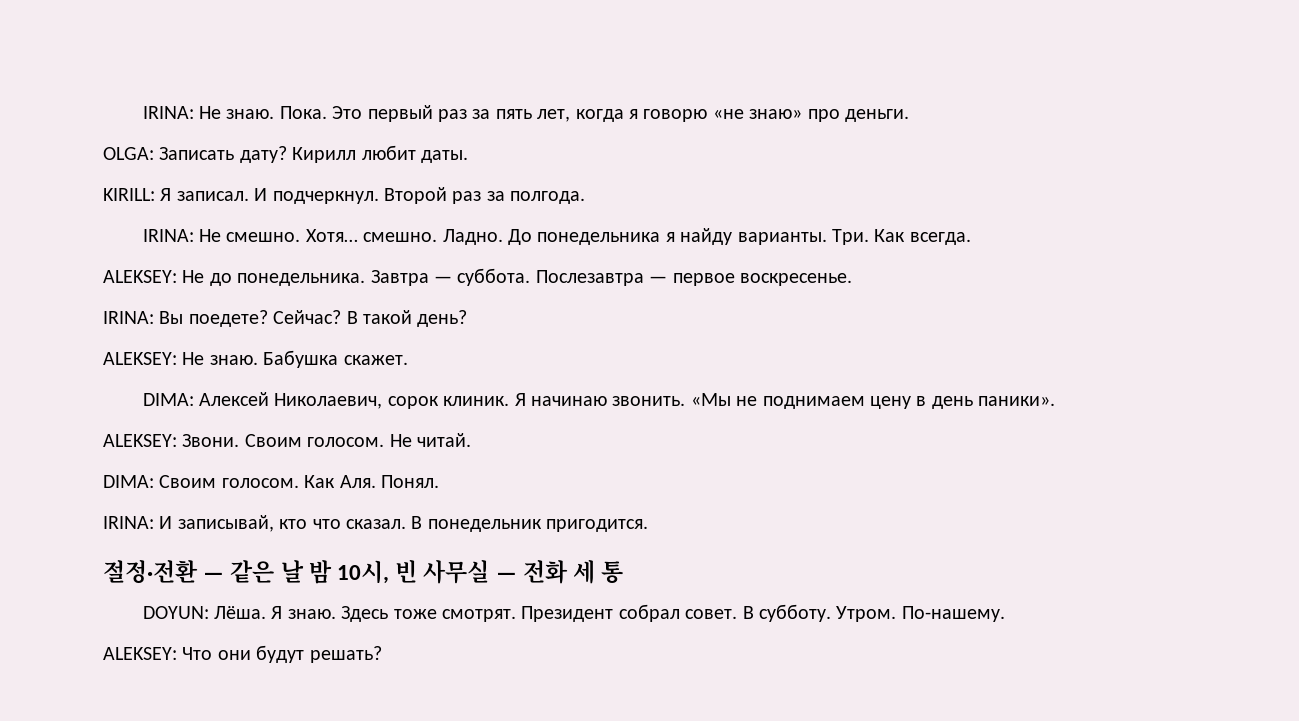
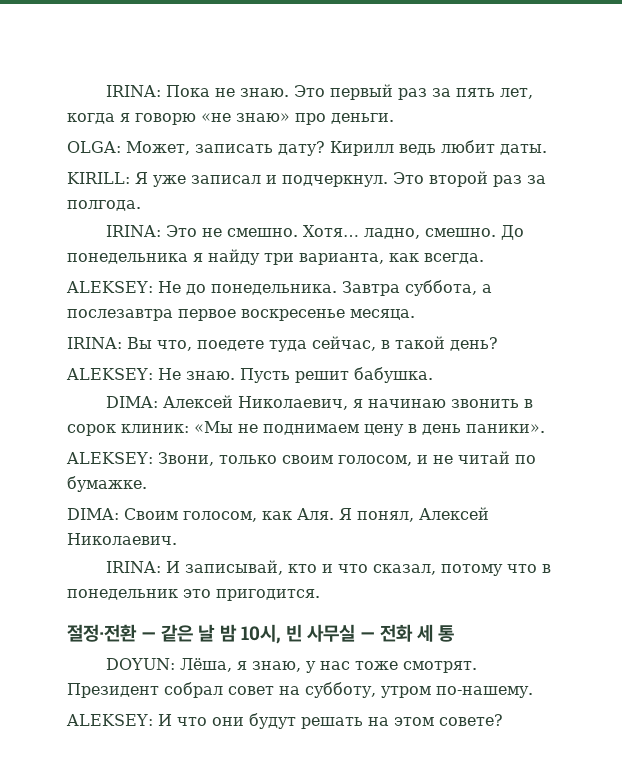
[142,106,327,119] IRINA: Не знаю. Пока. -> [105,85,289,97] IRINA: Пока не знаю.
[159,147,235,160] Записать -> [126,141,273,155] Может, записать
(357, 155) none -> [399,144,436,155] ведь
[176,187,586,204] [142,229,503,245] записал. И подчеркнул. Второй раз за полгода. // IRINA: Не смешно. Хотя… смешно. Ладно. -> [153,171,546,187] [67,200,141,211] [105,225,496,239] уже записал и подчеркнул. Это второй раз за полгода. // IRINA: Это не смешно. Хотя… ладно, смешно.
[737,229,906,245] варианты. Три. Как -> [264,253,419,265] три варианта, как
[434,268,852,286] [103,310,358,327] — суббота. Послезавтра — первое воскресенье. // IRINA: Вы поедете? Сейчас? В -> [404,280,492,296] [67,309,415,321] [67,336,390,352] суббота, а послезавтра первое воскресенье месяца. // IRINA: Вы что, поедете туда сейчас, в
[263,350,408,368] Бабушка скажет. -> [239,367,433,383] Пусть решит бабушка.
[387,393,686,409] сорок клиник. Я начинаю звонить. -> [352,399,533,408] [67,424,189,436] я начинаю звонить в сорок клиник:
[182,433,471,447] [103,475,439,488] [103,515,542,532] Звони. Своим голосом. Не читай. // DIMA: Своим голосом. Как Аля. Понял. // IRINA: И записывай, кто что сказал. В понедельник -> [157,451,536,466] [67,476,147,492] [67,507,489,522] [67,533,177,545] [105,560,551,576] [67,589,211,600] Звони, только своим голосом, и не читай по бумажке. // DIMA: Своим голосом, как Аля. Я понял, Алексей Николаевич. // IRINA: И записывай, кто и что сказал, потому что в понедельник это
[213,604,1005,622] [103,645,382,663] Лёша. Я знаю. Здесь тоже смотрят. Президент собрал совет. В субботу. Утром. По-нашему. // ALEKSEY: Что они будут решать? -> [179,658,477,673] [67,682,533,698] [66,713,503,729] Лёша, я знаю, у нас тоже смотрят. Президент собрал совет на субботу, утром по-нашему. // ALEKSEY: И что они будут решать на этом совете?

